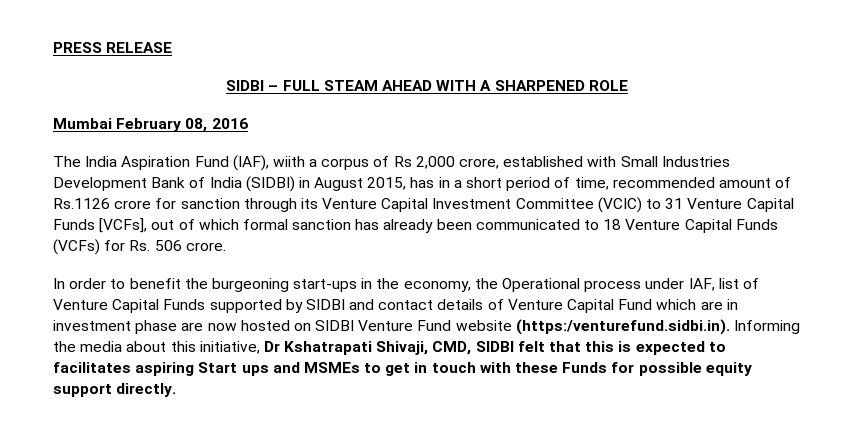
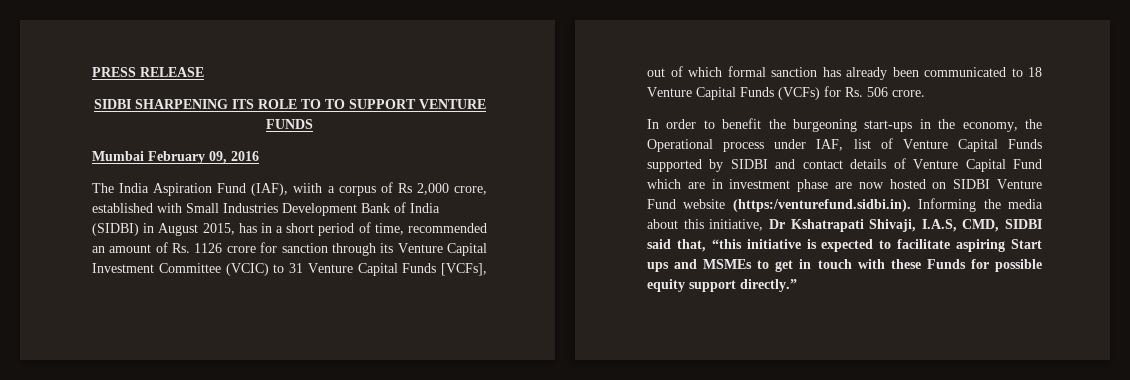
[268,80,628,91] – FULL STEAM AHEAD WITH A SHARPENED ROLE -> [134,99,486,109] [266,119,313,129] SHARPENING ITS ROLE TO TO SUPPORT VENTURE FUNDS
[185,118,208,132] 08, -> [209,151,227,164] 09,
(715, 182) none -> [92,246,105,253] an
[53,198,110,209] Rs.1126 -> [172,243,223,253] Rs. 1126
(429, 348) none -> [921,219,957,232] I.A.S,
[517,341,615,352] felt that this -> [647,239,801,252] said that, “this initiative
[53,362,131,373] facilitates -> [897,239,951,249] facilitate
[116,383,177,397] directly. -> [740,279,797,292] directly.”

